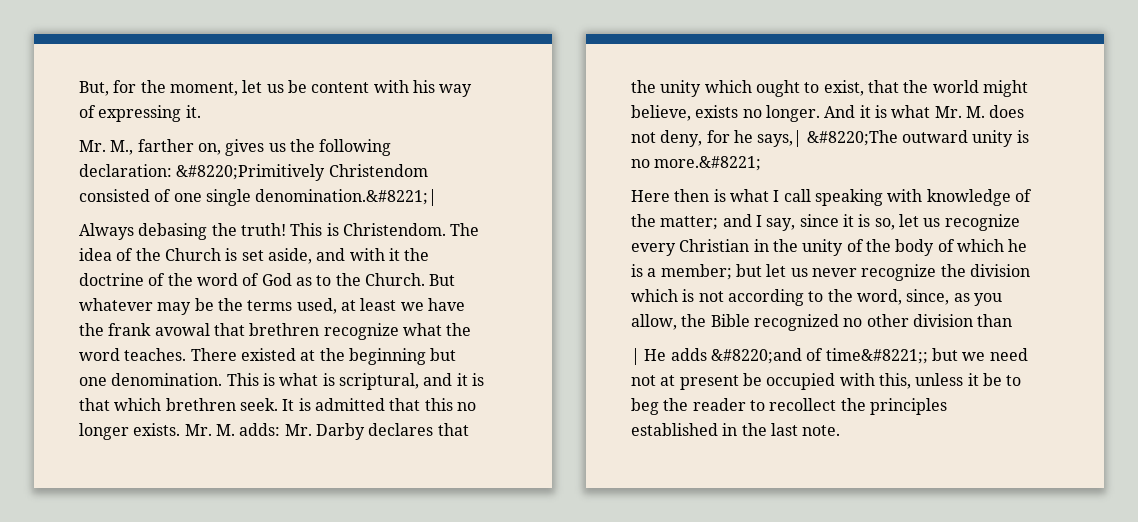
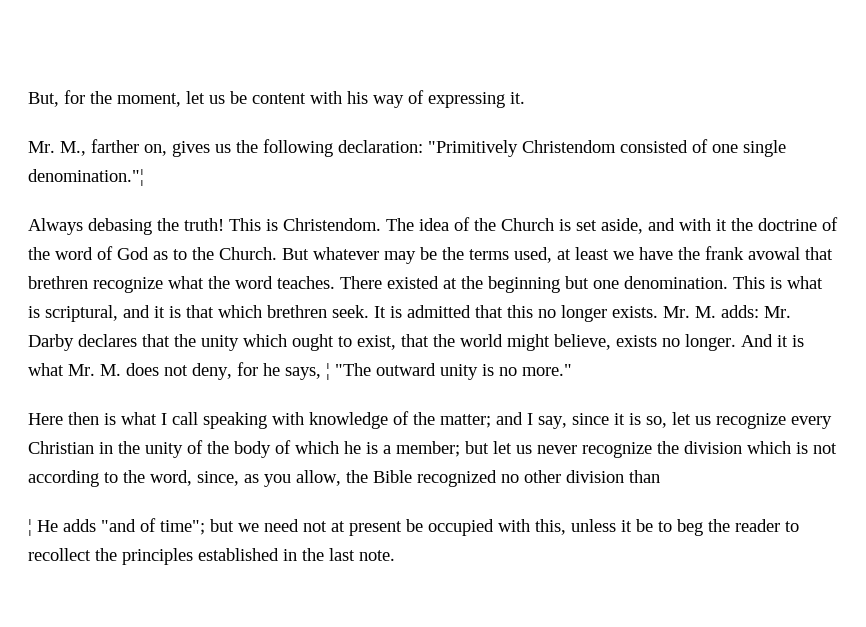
[176,164,326,181] &#8220;Primitively -> [428,140,518,157] "Primitively
[255,189,438,206] denomination.&#8221;| -> [28,169,144,186] denomination."¦
[757,130,898,147] says,| &#8220;The -> [285,363,371,380] says, ¦ "The
[654,156,762,171] more.&#8221; -> [522,364,572,376] more."
[631,348,640,365] | -> [28,519,32,536] ¦
[710,348,928,364] &#8220;and of time&#8221;; -> [101,518,205,535] "and of time";

